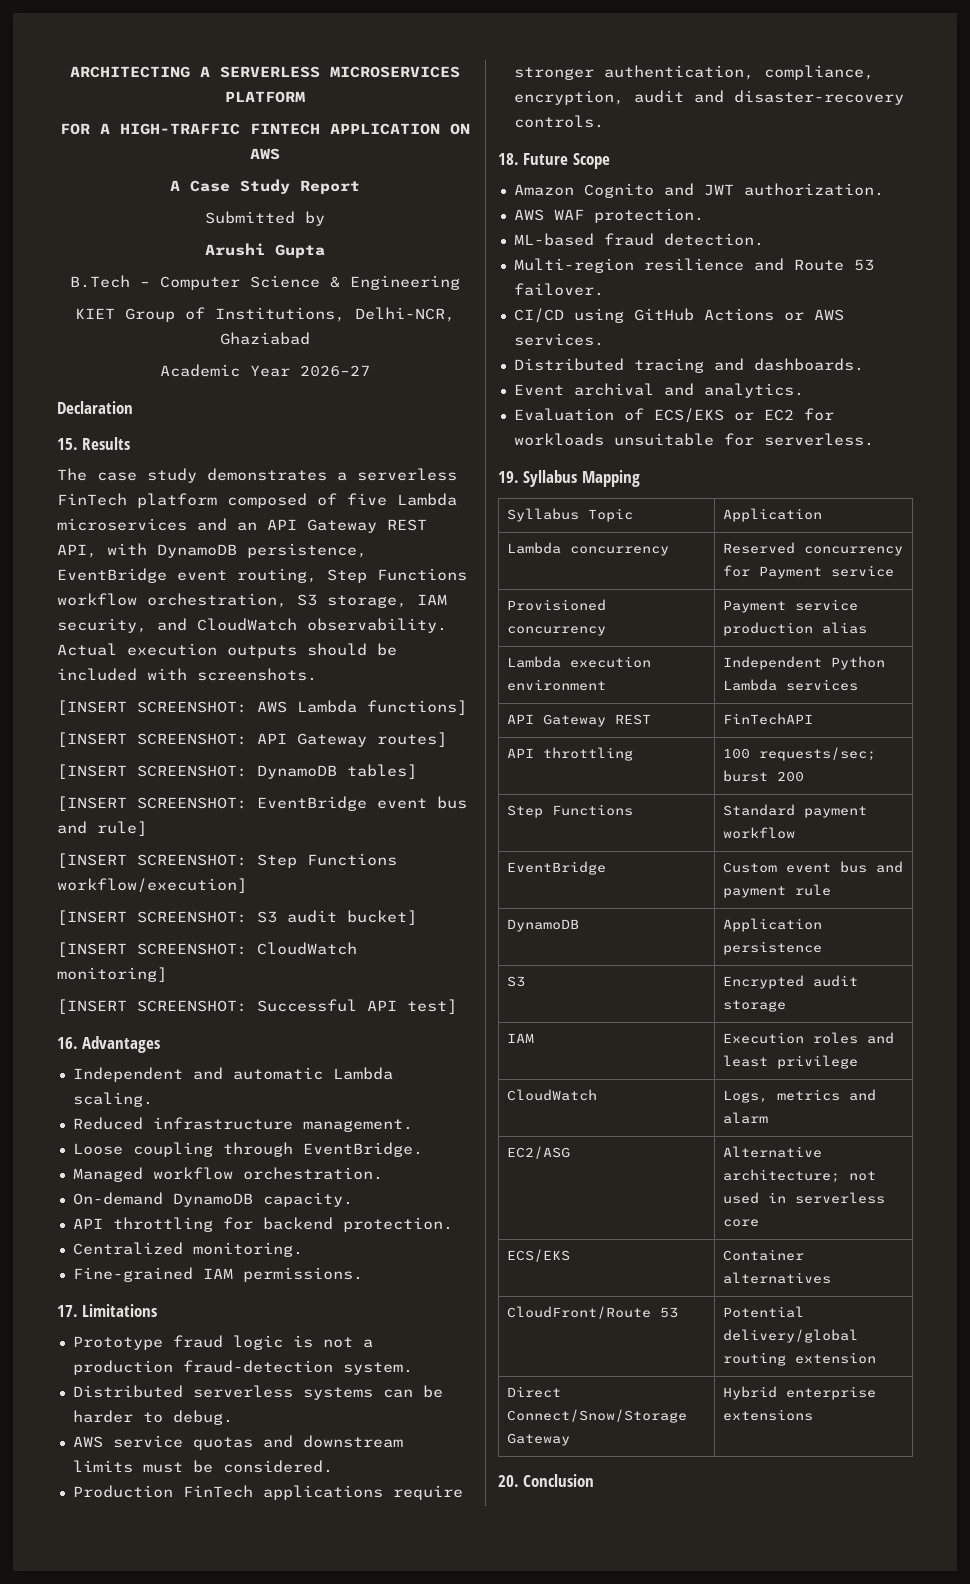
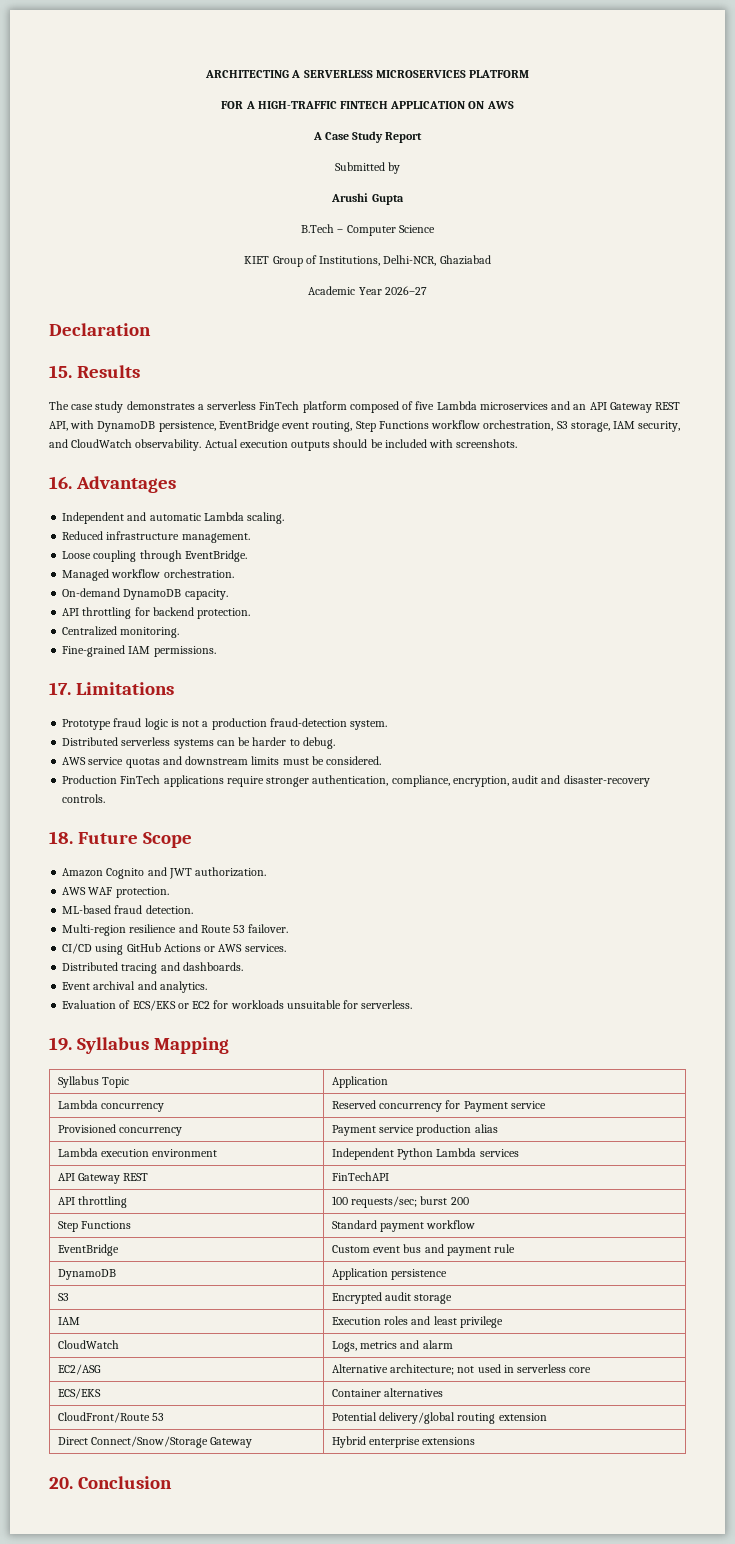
[329,275,460,290] & Engineering -> (435, 229) none
[57,700,467,715] [57,732,447,747] [57,764,417,779] [57,796,467,811] [57,821,147,836] [57,853,397,868] [57,878,247,893] [57,910,417,925] [57,942,357,957] [57,967,167,982] [57,999,457,1014] // [INSERT SCREENSHOT: AWS Lambda functions] // [INSERT SCREENSHOT: API Gateway routes] // [INSERT SCREENSHOT: DynamoDB tables] // [INSERT SCREENSHOT: EventBridge event bus and rule] // [INSERT SCREENSHOT: Step Functions workflow/execution] // [INSERT SCREENSHOT: S3 audit bucket] // [INSERT SCREENSHOT: CloudWatch monitoring] // [INSERT SCREENSHOT: Successful API test] -> (518, 443) none

